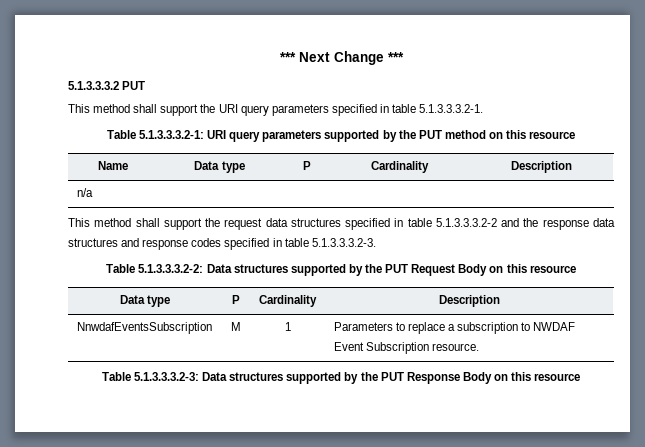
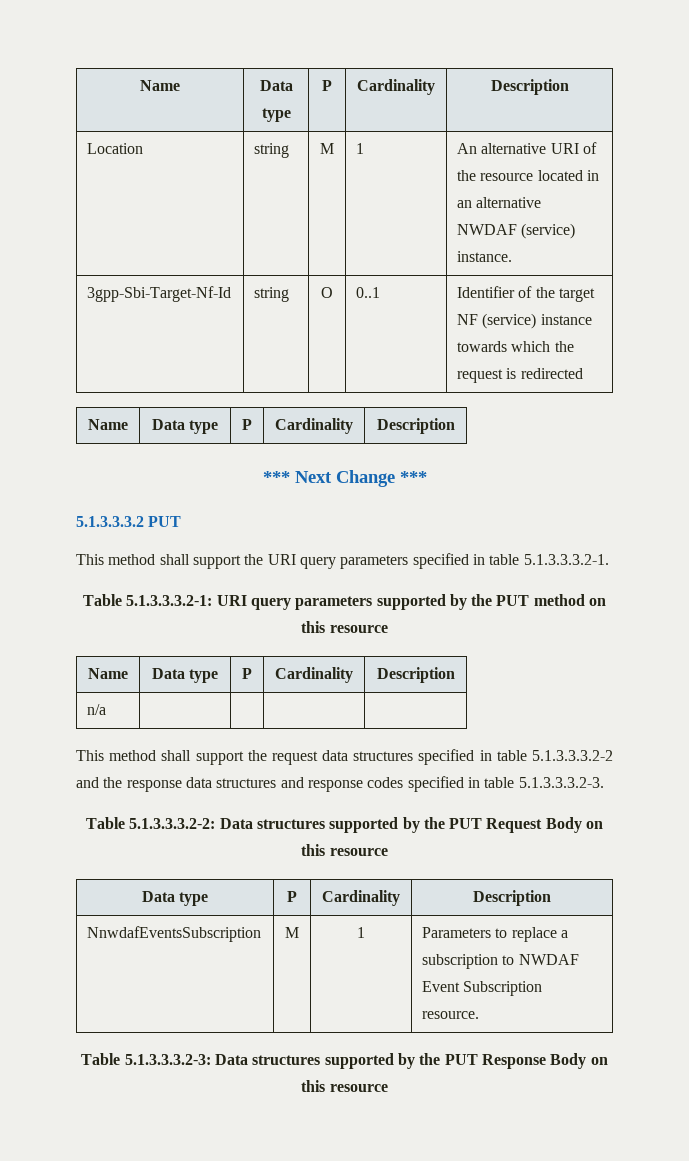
(279, 57) none -> [140,80,180,91] [259,80,293,91] [261,108,291,122] [322,80,332,91] [357,79,435,95] [490,79,569,95] [87,143,144,154] [254,143,290,158] [320,143,334,154] [356,143,365,154] [457,142,598,154] [457,170,600,181] [457,197,542,208] [457,223,576,239] [457,251,513,262] [87,286,232,302] [254,287,290,302] [321,287,333,298] [356,287,381,298] [457,286,596,302] [457,313,592,329] [457,341,574,352] [457,368,583,383] [88,419,128,430] [151,419,219,434] [242,419,252,430] [275,418,353,434] [376,418,455,434] Name | Data type | P | Cardinality | Description // Location | string | M | 1 | An alternative URI of the resource located in an alternative NWDAF (service) instance. // 3gpp-Sbi-Target-Nf-Id | string | O | 0..1 | Identifier of the target NF (service) instance towards which the request is redirected // Name | Data type | P | Cardinality | Description //

